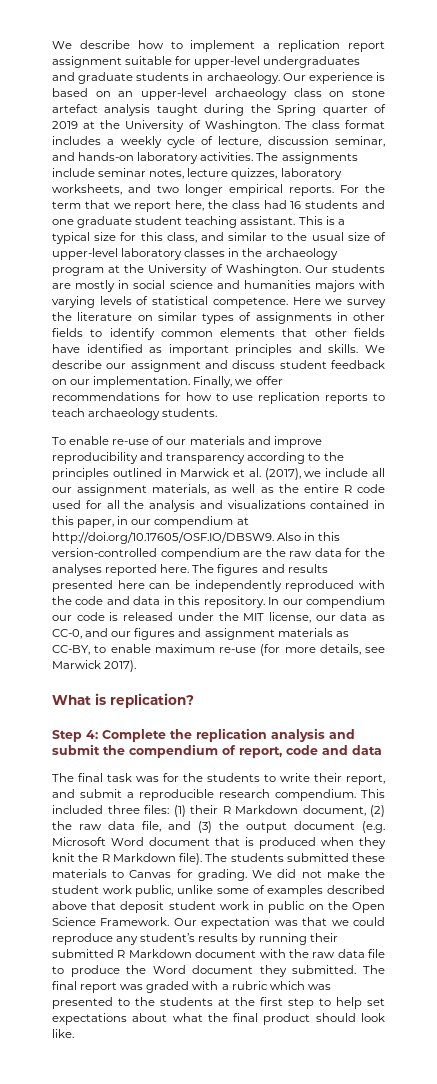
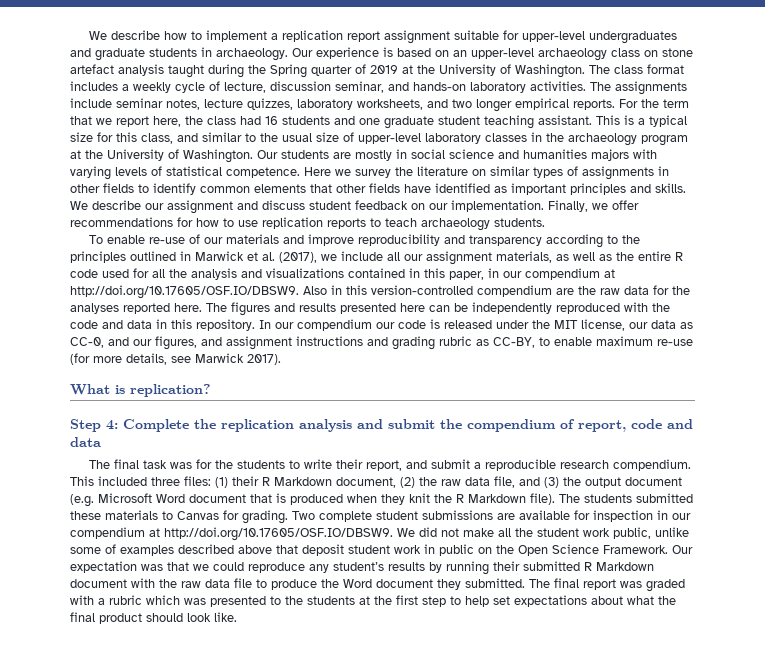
[134,628,176,640] figures -> [155,336,197,350] figures,
[277,628,333,637] materials -> [296,336,472,350] instructions and grading rubric
(247, 875) none -> [292,510,691,522] [70,527,393,541] Two complete student submissions are available for inspection in our compendium at http://doi.org/10.17605/OSF.IO/DBSW9.
(360, 873) none -> [498,528,511,537] all

